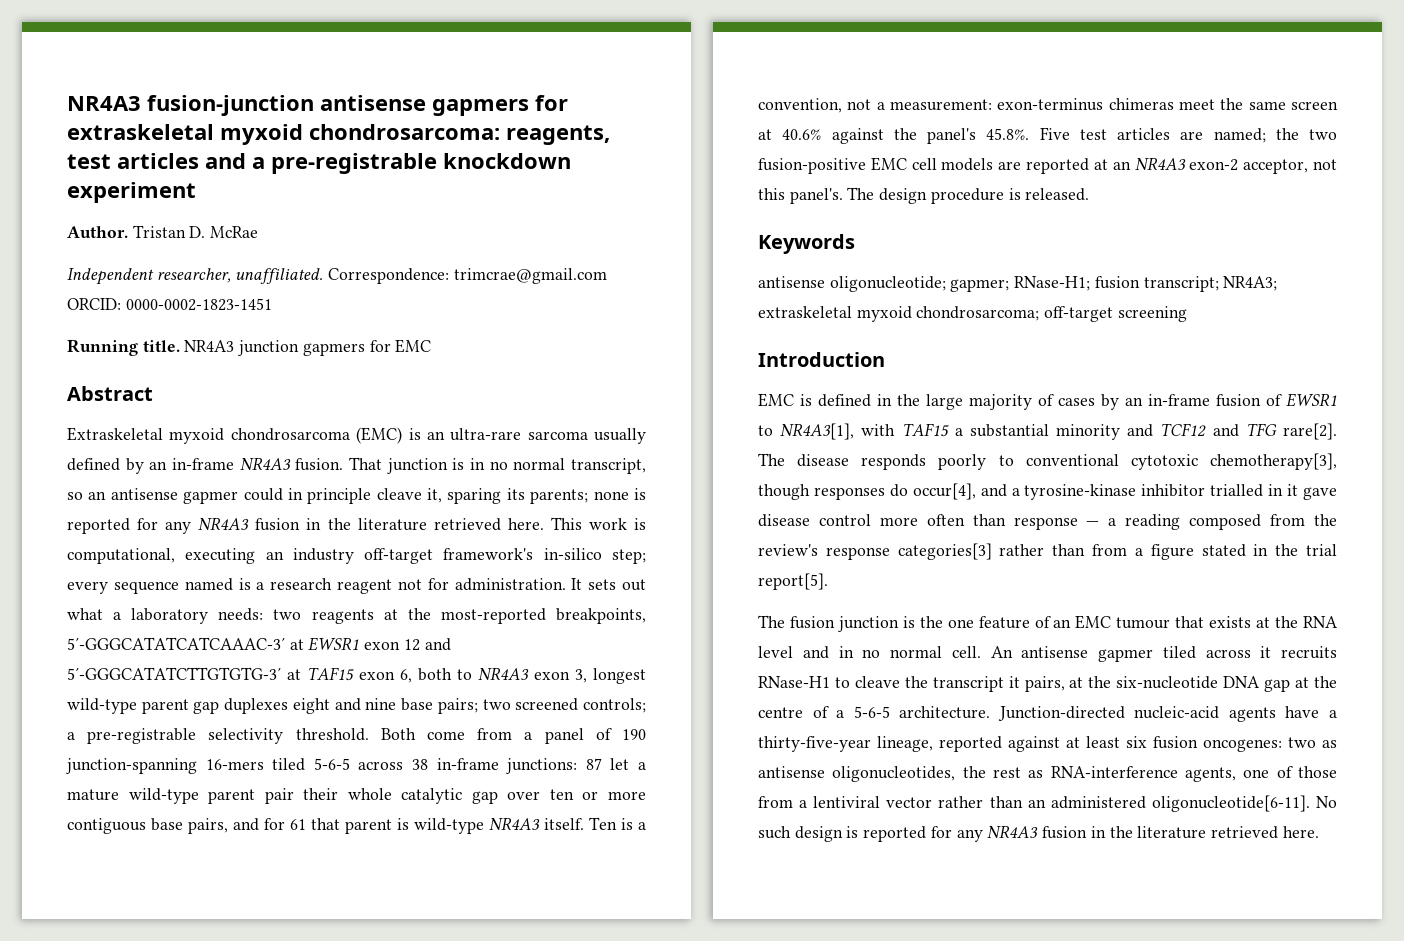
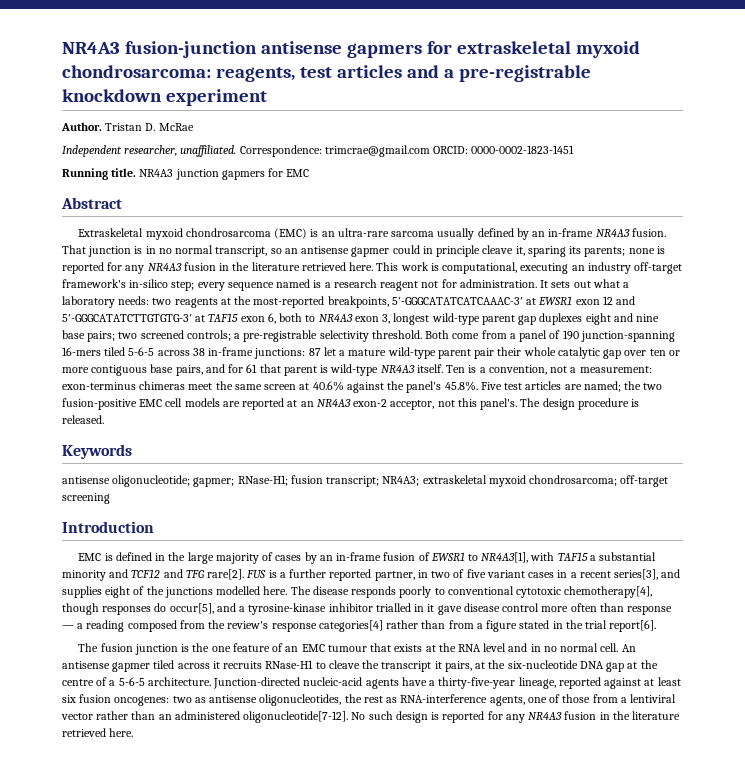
(1337, 431) none -> [246,569,681,581] [62,586,288,598] FUS is a further reported partner, in two of five variant cases in a recent series[3], and supplies eight of the junctions modelled here.
[1210,453,1337,470] chemotherapy[3], -> [564,586,653,598] chemotherapy[4],
[912,483,976,500] occur[4], -> [169,603,214,614] occur[5],
[897,543,992,560] categories[3] -> [318,620,383,632] categories[4]
[758,573,828,590] report[5]. -> [609,620,657,632] report[6].
[1151,795,1310,812] oligonucleotide[6-11]. -> [243,711,349,723] oligonucleotide[7-12].

